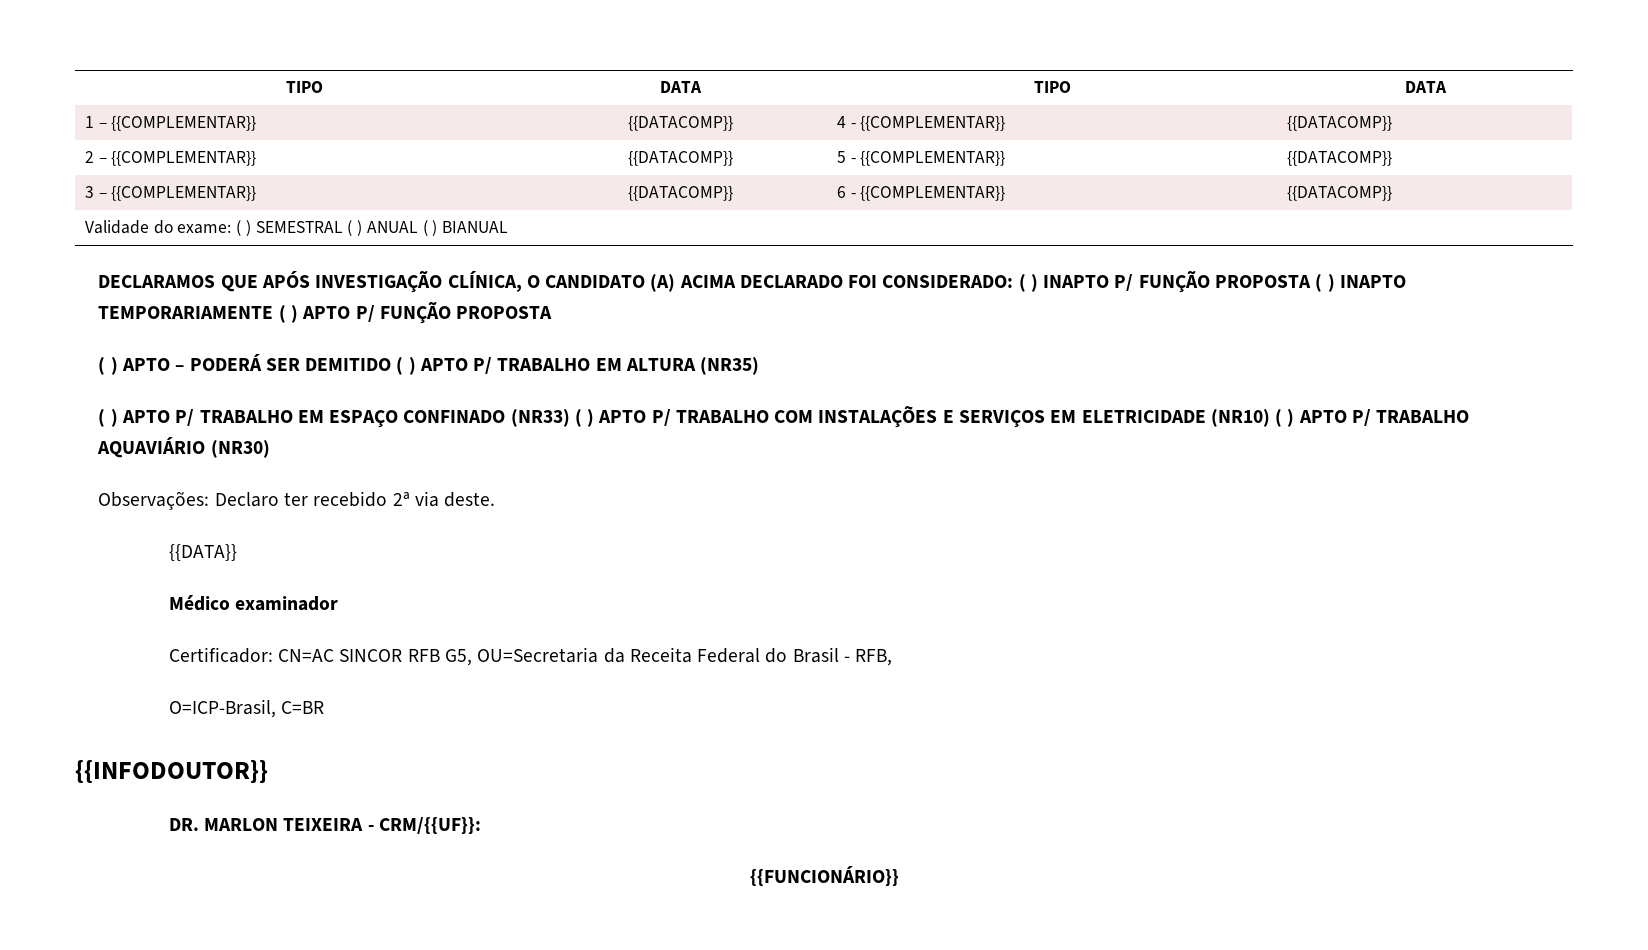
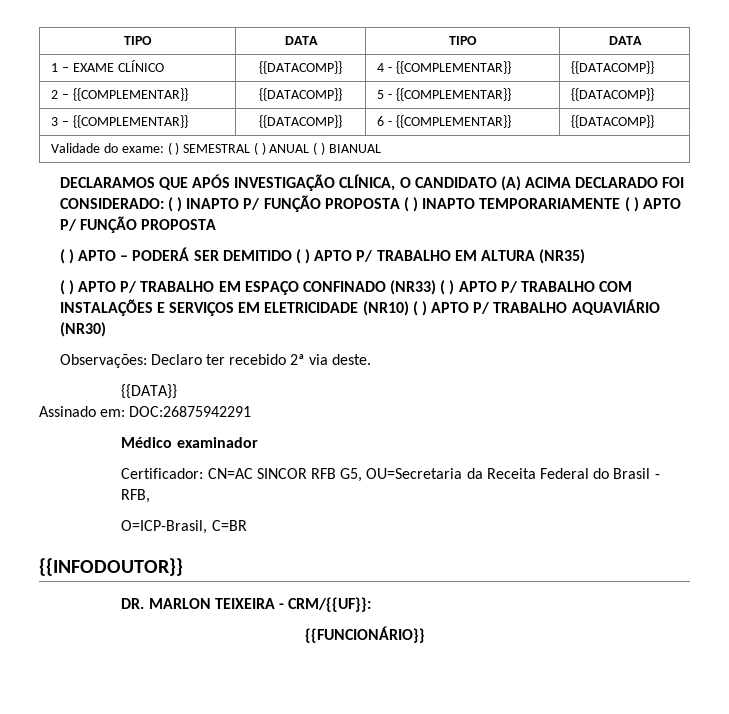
[111,116,257,131] {{COMPLEMENTAR}} -> [72,60,164,72] EXAME CLÍNICO
(237, 552) none -> [39,406,252,417] // Assinado em: DOC:26875942291

